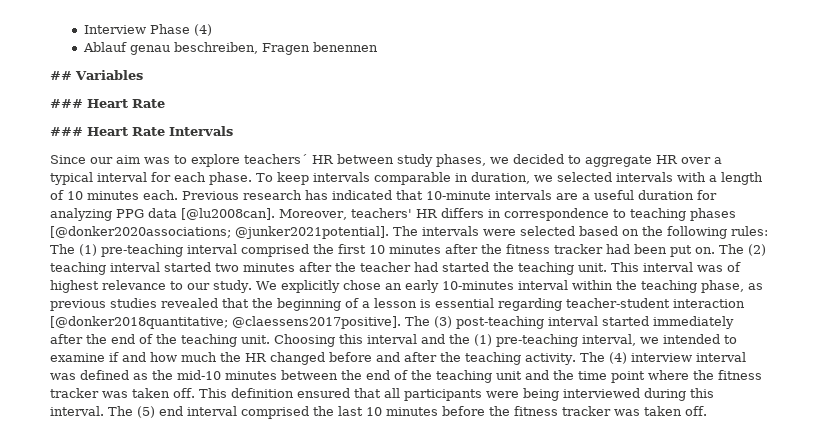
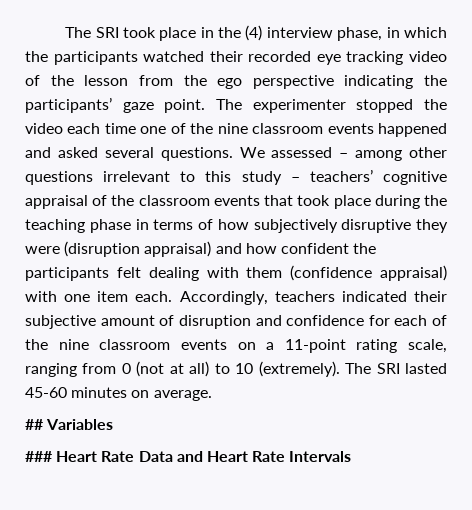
[83,24,212,36] [82,42,378,55] Interview Phase (4) // Ablauf genau beschreiben, Fragen benennen -> [65,25,447,41] [25,51,447,65] [25,75,447,89] [25,97,447,113] [25,123,448,137] [25,147,447,161] [25,169,448,185] [25,195,447,209] [25,219,448,233] [25,241,377,257] [25,265,447,281] [25,291,447,305] [25,315,447,329] [25,339,447,353] [25,361,447,377] [25,387,212,401] The SRI took place in the (4) interview phase, in which the participants watched their recorded eye tracking video of the lesson from the ego perspective indicating the participants’ gaze point. The experimenter stopped the video each time one of the nine classroom events happened and asked several questions. We assessed – among other questions irrelevant to this study – teachers’ cognitive appraisal of the classroom events that took place during the teaching phase in terms of how subjectively disruptive they were (disruption appraisal) and how confident the participants felt dealing with them (confidence appraisal) with one item each. Accordingly, teachers indicated their subjective amount of disruption and confidence for each of the nine classroom events on a 11-point rating scale, ranging from 0 (not at all) to 10 (extremely). The SRI lasted 45-60 minutes on average.
[50,127,83,136] // ### -> [138,451,203,462] Data and
[50,154,722,167] [50,172,763,185] [50,190,717,200] [50,208,736,221] [50,226,768,239] [50,244,766,257] [50,262,741,275] [50,280,763,293] [50,298,745,311] [50,316,734,329] [50,334,737,347] [50,352,746,365] [50,370,762,383] [50,388,714,401] [50,406,707,419] // Since our aim was to explore teachers´ HR between study phases, we decided to aggregate HR over a typical interval for each phase. To keep intervals comparable in duration, we selected intervals with a length of 10 minutes each. Previous research has indicated that 10-minute intervals are a useful duration for analyzing PPG data [@lu2008can]. Moreover, teachers' HR differs in correspondence to teaching phases [@donker2020associations; @junker2021potential]. The intervals were selected based on the following rules: The (1) pre-teaching interval comprised the first 10 minutes after the fitness tracker had been put on. The (2) teaching interval started two minutes after the teacher had started the teaching unit. This interval was of highest relevance to our study. We explicitly chose an early 10-minutes interval within the teaching phase, as previous studies revealed that the beginning of a lesson is essential regarding teacher-student interaction [@donker2018quantitative; @claessens2017positive]. The (3) post-teaching interval started immediately after the end of the teaching unit. Choosing this interval and the (1) pre-teaching interval, we intended to examine if and how much the HR changed before and after the teaching activity. The (4) interview interval was defined as the mid-10 minutes between the end of the teaching unit and the time point where the fitness tracker was taken off. This definition ensured that all participants were being interviewed during this interval. The (5) end interval comprised the last 10 minutes before the fitness tracker was taken off. -> (352, 456) none

